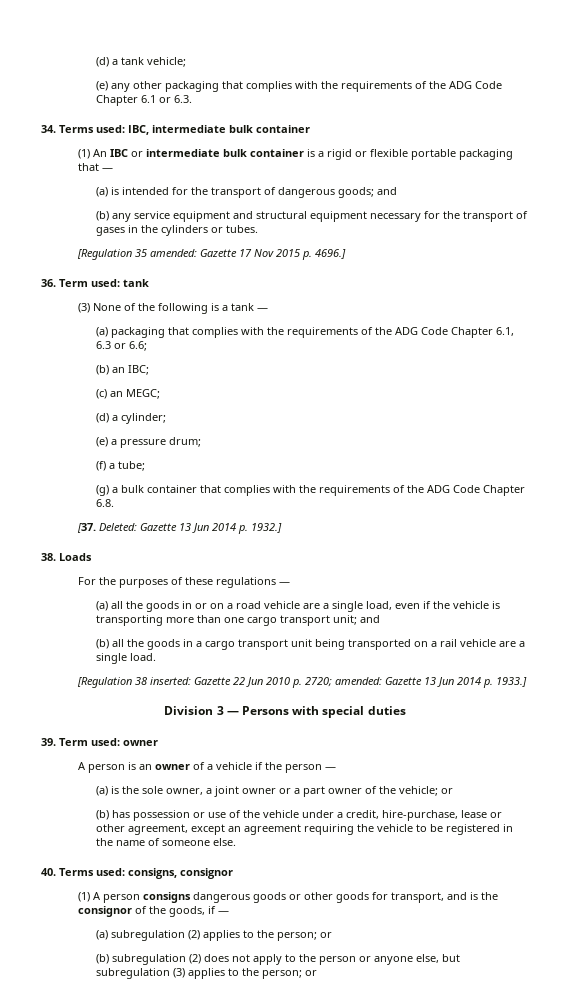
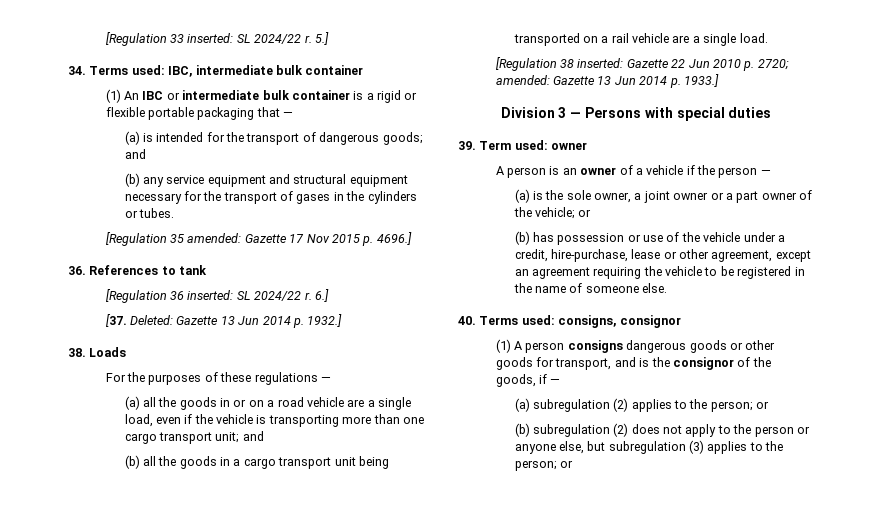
[96,57,187,67] [96,81,503,92] [96,95,193,106] (d) a tank vehicle; // (e) any other packaging that complies with the requirements of the ADG Code Chapter 6.1 or 6.3. -> [105,32,329,46] [Regulation 33 inserted: SL 2024/22 r. 5.]
[59,279,120,287] Term used: -> [89,265,176,275] References to
[77,303,268,314] [96,327,515,338] [96,341,148,351] [96,365,150,375] [96,389,161,399] [96,413,167,424] [96,437,202,448] [96,461,146,471] [96,485,526,496] [96,499,115,507] (3) None of the following is a tank — // (a) packaging that complies with the requirements of the ADG Code Chapter 6.1, 6.3 or 6.6; // (b) an IBC; // (c) an MEGC; // (d) a cylinder; // (e) a pressure drum; // (f) a tube; // (g) a bulk container that complies with the requirements of the ADG Code Chapter 6.8. -> [105,289,329,303] [Regulation 36 inserted: SL 2024/22 r. 6.]

